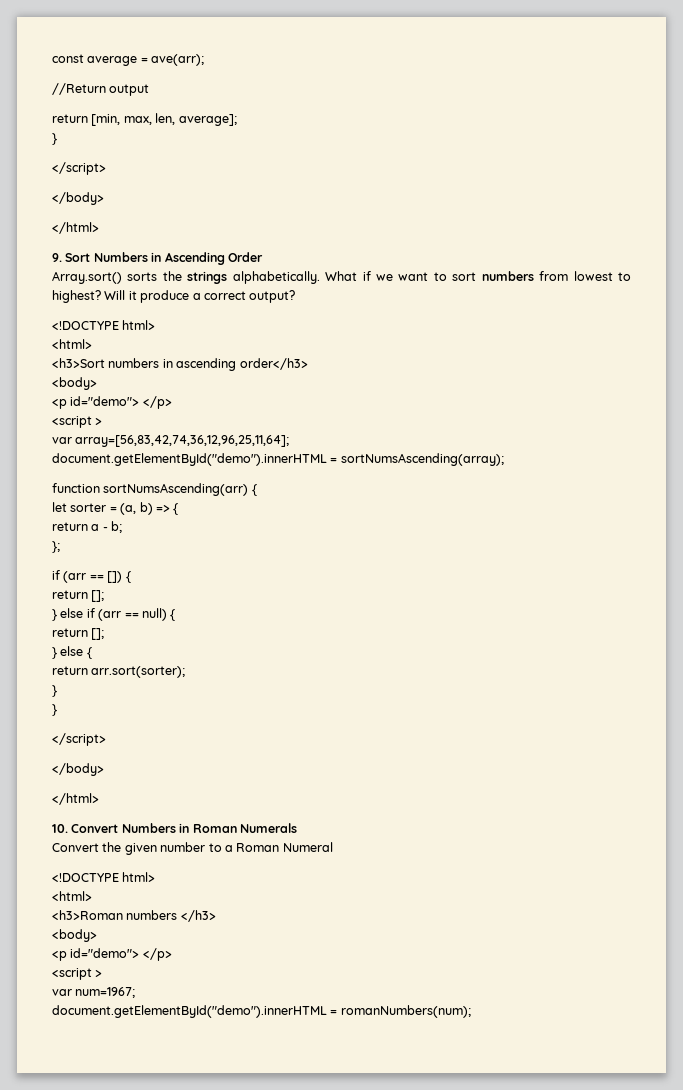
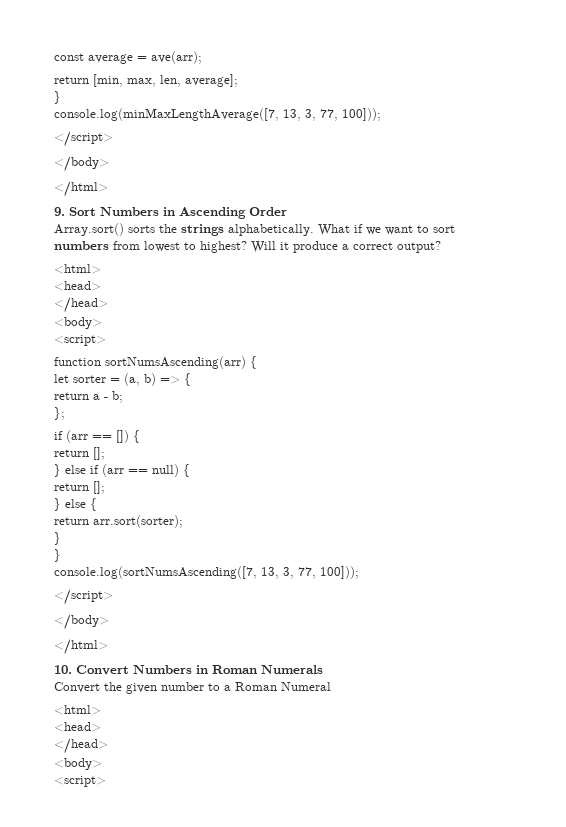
[52,83,150,96] // //Return output -> (202, 57) none
(57, 139) none -> [54,108,381,121] // console.log(minMaxLengthAverage([7, 13, 3, 77, 100]));
[52,320,156,330] [52,339,92,349] [52,358,308,371] [52,377,97,390] [52,396,172,409] [52,416,103,428] [52,435,290,447] [52,453,504,466] // <!DOCTYPE html> // <html> // <h3>Sort numbers in ascending order</h3> // <body> // <p id="demo"> </p> // <script > // var array=[56,83,42,74,36,12,96,25,11,64]; // document.getElementById("demo").innerHTML = sortNumsAscending(array); -> [54,264,101,274] [54,281,101,291] [54,297,108,313] [54,317,102,329] [54,335,106,346] // <html> // <head> // </head> // <body> // <script>
(57, 710) none -> [54,566,359,579] // console.log(sortNumsAscending([7, 13, 3, 77, 100]));
[52,872,156,882] [52,891,92,901] [52,910,216,922] [52,929,97,942] [52,948,172,961] [52,968,103,980] [52,987,136,998] [52,1005,471,1018] // <!DOCTYPE html> // <html> // <h3>Roman numbers </h3> // <body> // <p id="demo"> </p> // <script > // var num=1967; // document.getElementById("demo").innerHTML = romanNumbers(num); -> [54,705,101,715] [54,722,101,732] [54,738,108,754] [54,758,102,770] [54,776,106,787] // <html> // <head> // </head> // <body> // <script>

